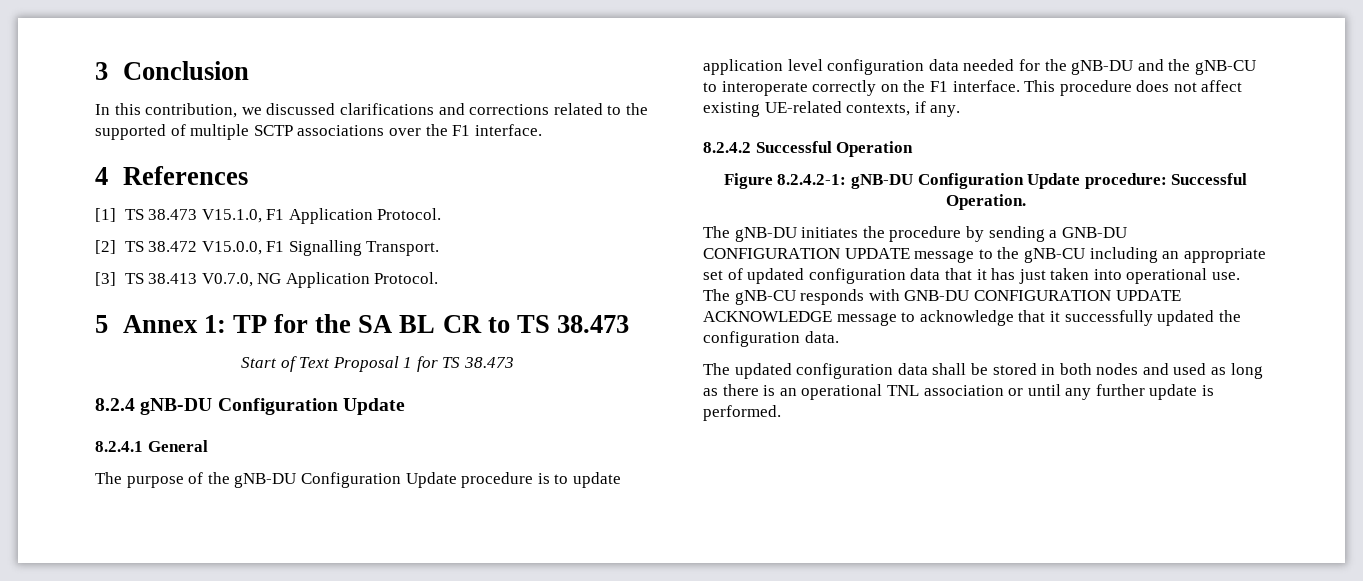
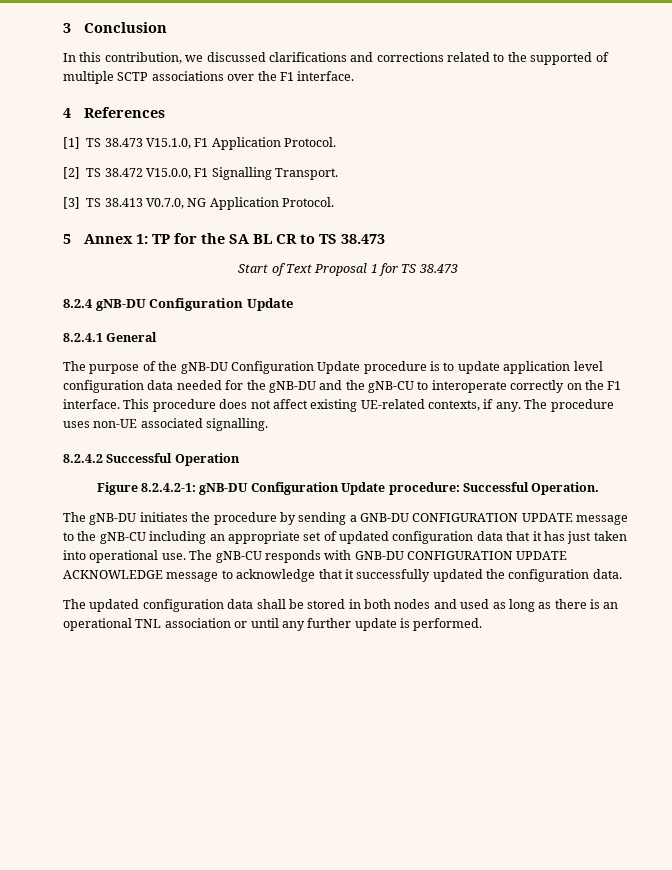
(961, 111) none -> [524,399,614,412] [63,418,269,431] The procedure uses non-UE associated signalling.

